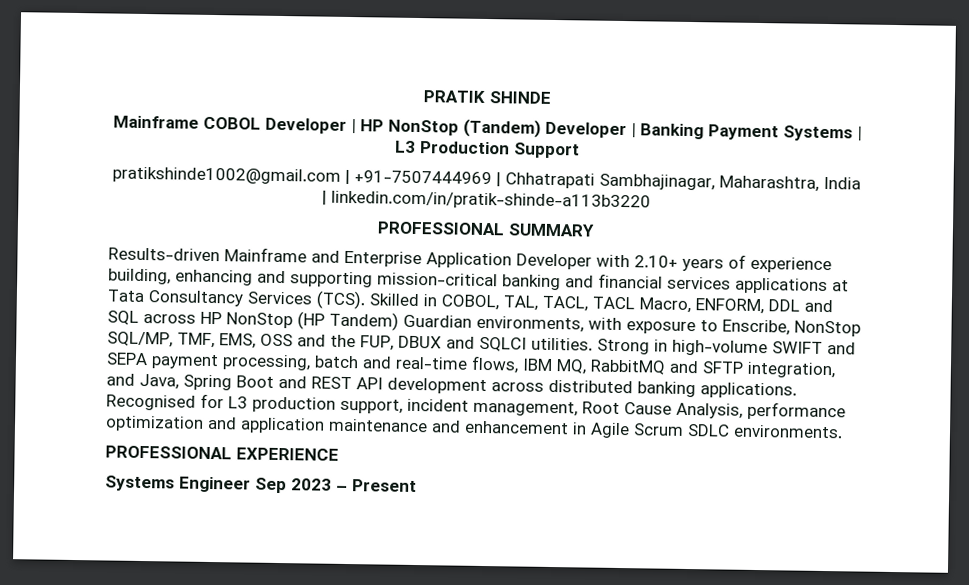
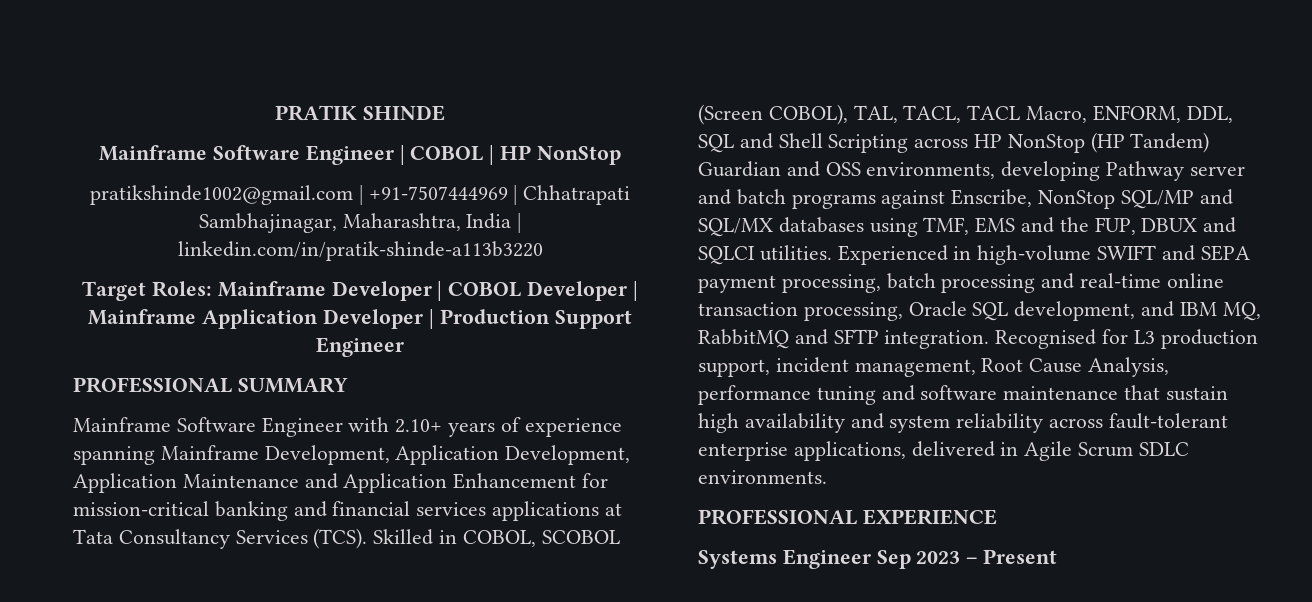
[202,116,347,134] COBOL Developer -> [212,145,484,165] Software Engineer | COBOL
[462,118,862,142] [394,140,580,159] (Tandem) Developer | Banking Payment Systems | L3 Production Support -> (621, 155) none
[377,221,595,237] [108,247,592,270] PROFESSIONAL SUMMARY // Results-driven Mainframe and Enterprise Application Developer -> [82,281,638,301] [88,309,632,329] [316,337,404,357] [73,377,348,393] [73,417,343,437] Target Roles: Mainframe Developer | COBOL Developer | Mainframe Application Developer | Production Support Engineer // PROFESSIONAL SUMMARY // Mainframe Software Engineer
[108,268,373,288] building, enhancing and supporting -> [73,445,631,465] [73,473,609,493] spanning Mainframe Development, Application Development, Application Maintenance and Application Enhancement for
(499, 302) none -> [541,530,620,544] [698,104,848,125] SCOBOL (Screen COBOL),
[768,299,833,313] [107,310,139,325] DDL and SQL -> [1186,106,1233,123] [698,133,909,153] DDL, SQL and Shell Scripting
[476,315,861,337] [107,331,293,349] environments, with exposure to Enscribe, NonStop SQL/MP, TMF, EMS, OSS -> [786,161,1245,181] [698,189,1233,209] [698,217,1016,237] and OSS environments, developing Pathway server and batch programs against Enscribe, NonStop SQL/MP and SQL/MX databases using TMF, EMS
[597,338,650,355] Strong -> [837,245,948,265] Experienced
(359, 362) none -> [941,274,1036,293] processing
[471,355,519,374] flows, -> [1166,273,1224,288] [698,301,1175,321] online transaction processing, Oracle SQL development, and
[747,361,836,379] [106,373,797,399] integration, and Java, Spring Boot and REST API development across distributed banking applications. -> [884,330,990,349] integration.
[105,415,569,435] optimization and application maintenance and enhancement -> [816,385,1228,405] [698,413,1228,433] [698,441,995,461] tuning and software maintenance that sustain high availability and system reliability across fault-tolerant enterprise applications, delivered

